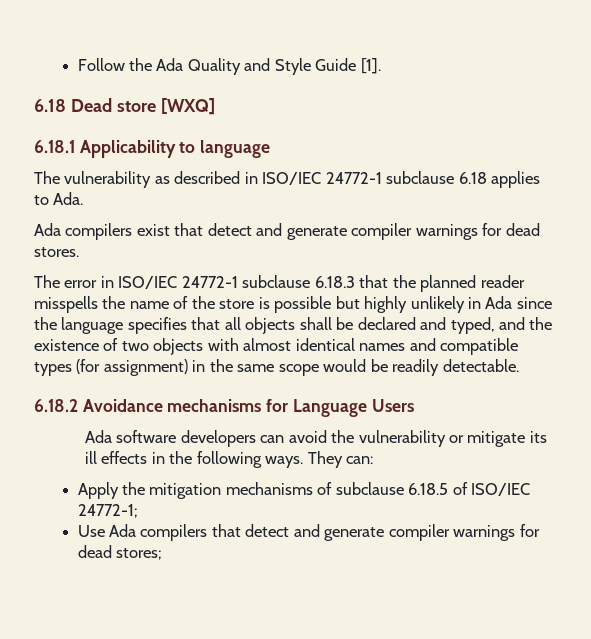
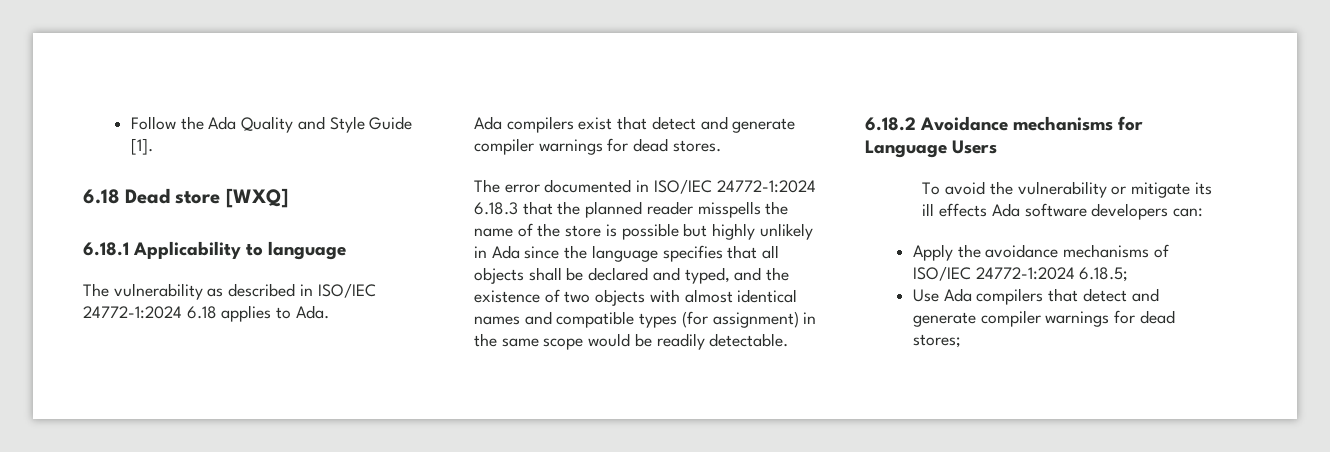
[325,171,455,184] 24772-1 subclause -> [83,306,182,319] 24772-1:2024
[100,275,311,289] in ISO/IEC 24772-1 subclause -> [544,179,816,194] documented in ISO/IEC 24772-1:2024
[84,430,285,447] Ada software developers can -> [922,182,941,195] To
[151,451,343,468] in the following ways. They -> [991,203,1169,220] Ada software developers
[149,483,222,499] mitigation -> [985,244,1059,258] avoidance
[335,482,531,496] [77,504,138,518] subclause 6.18.5 of ISO/IEC 24772-1; -> [912,266,1129,282] ISO/IEC 24772-1:2024 6.18.5;

